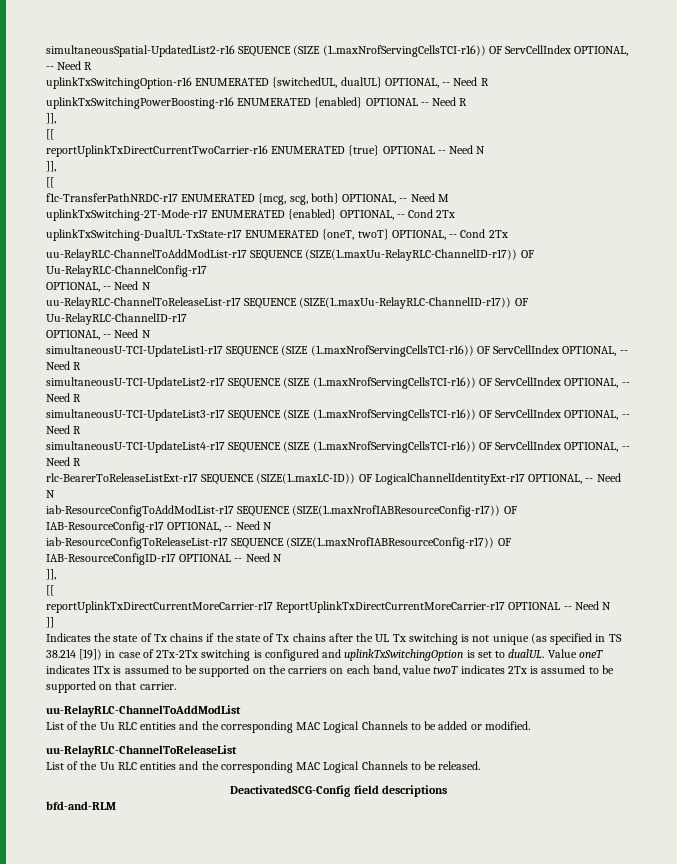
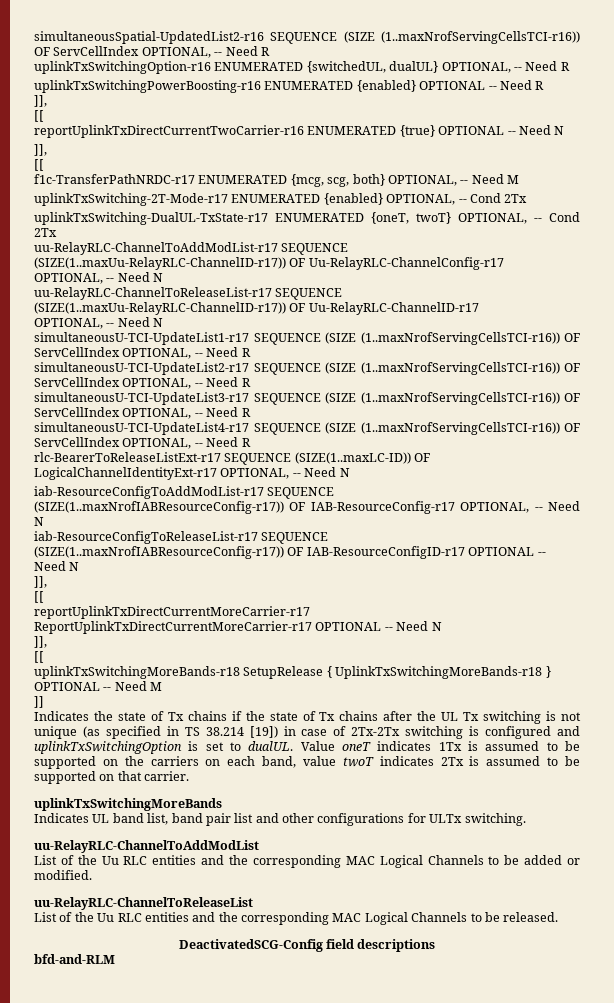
(612, 606) none -> [34,636,47,648] [34,651,44,663] [34,666,551,679] [34,681,163,691] // ]], // [[ // uplinkTxSwitchingMoreBands-r18 SetupRelease { UplinkTxSwitchingMoreBands-r18 } OPTIONAL -- Need M
(176, 686) none -> [34,798,222,811] [34,813,526,826] // uplinkTxSwitchingMoreBands // Indicates UL band list, band pair list and other configurations for ULTx switching.

